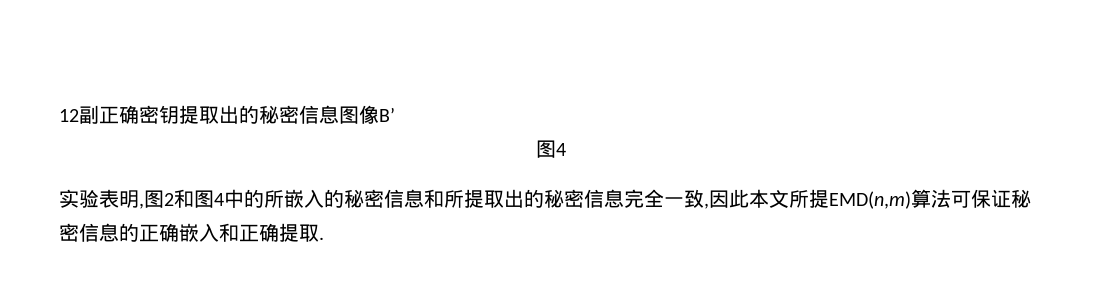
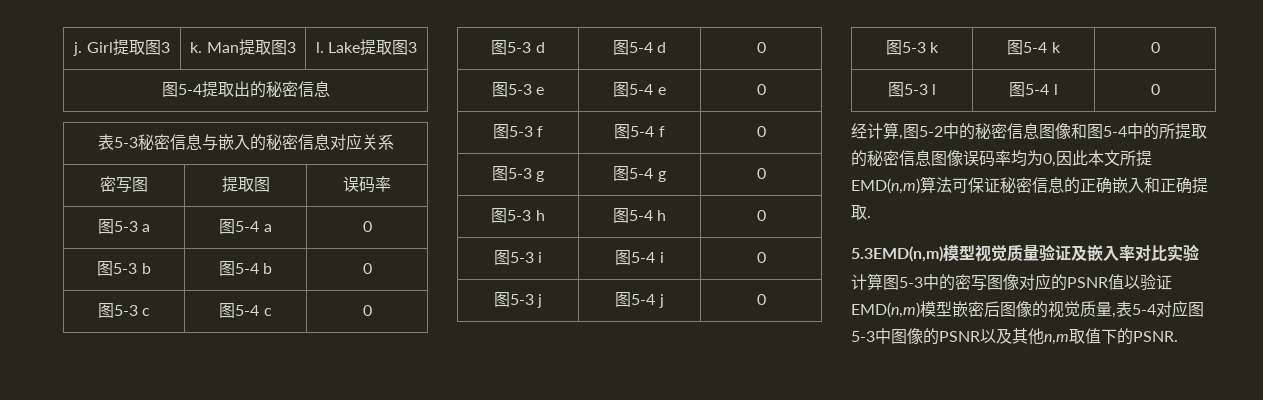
[59,105,395,124] [535,140,566,158] [59,189,709,209] 12副正确密钥提取出的秘密信息图像B’ // 图4 // 实验表明,图2和图4中的所嵌入的秘密信息和所提取出的秘密信息完全一致, -> [73,39,170,56] [190,39,296,56] [315,39,418,56] [161,81,330,98] [97,133,394,151] [100,176,148,193] [221,176,270,193] [343,176,391,193] [97,219,151,234] [219,219,272,234] [362,221,372,232] [97,261,151,276] [218,261,273,276] [362,263,372,274] [97,303,151,318] [219,303,272,318] [362,305,372,316] [491,40,545,55] [612,40,667,55] [756,42,766,53] [491,82,545,97] [613,82,666,97] [756,84,766,95] [492,124,544,139] [614,124,665,139] [756,126,766,137] [491,166,545,182] [613,166,666,182] [756,168,766,179] [491,208,545,223] [612,208,667,223] [756,210,766,221] [493,250,543,265] [615,250,664,265] [756,252,766,263] [493,292,543,308] [615,292,664,308] [756,294,766,305] [885,40,940,55] [1007,40,1061,55] [1150,42,1160,53] [887,82,937,97] [1009,82,1058,97] [1150,84,1160,95] [851,122,1207,140] [851,150,1056,167] j. Girl提取图3 | k. Man提取图3 | l. Lake提取图3 // 图5-4提取出的秘密信息 // 表5-3秘密信息与嵌入的秘密信息对应关系 // 密写图 | 提取图 | 误码率 // 图5-3 a | 图5-4 a | 0 // 图5-3 b | 图5-4 b | 0 // 图5-3 c | 图5-4 c | 0 // 图5-3 d | 图5-4 d | 0 // 图5-3 e | 图5-4 e | 0 // 图5-3 f | 图5-4 f | 0 // 图5-3 g | 图5-4 g | 0 // 图5-3 h | 图5-4 h | 0 // 图5-3 i | 图5-4 i | 0 // 图5-3 j | 图5-4 j | 0 // 图5-3 k | 图5-4 k | 0 // 图5-3 l | 图5-4 l | 0 // 经计算,图5-2中的秘密信息图像和图5-4中的所提取的秘密信息图像误码率均为0,
(324, 238) none -> [851,244,1199,262] [851,273,1172,291] [851,300,1204,318] [851,328,1178,345] // 5.3EMD(n,m)模型视觉质量验证及嵌入率对比实验 // 计算图5-3中的密写图像对应的PSNR值以验证EMD(n,m)模型嵌密后图像的视觉质量,表5-4对应图5-3中图像的PSNR以及其他n,m取值下的PSNR.

